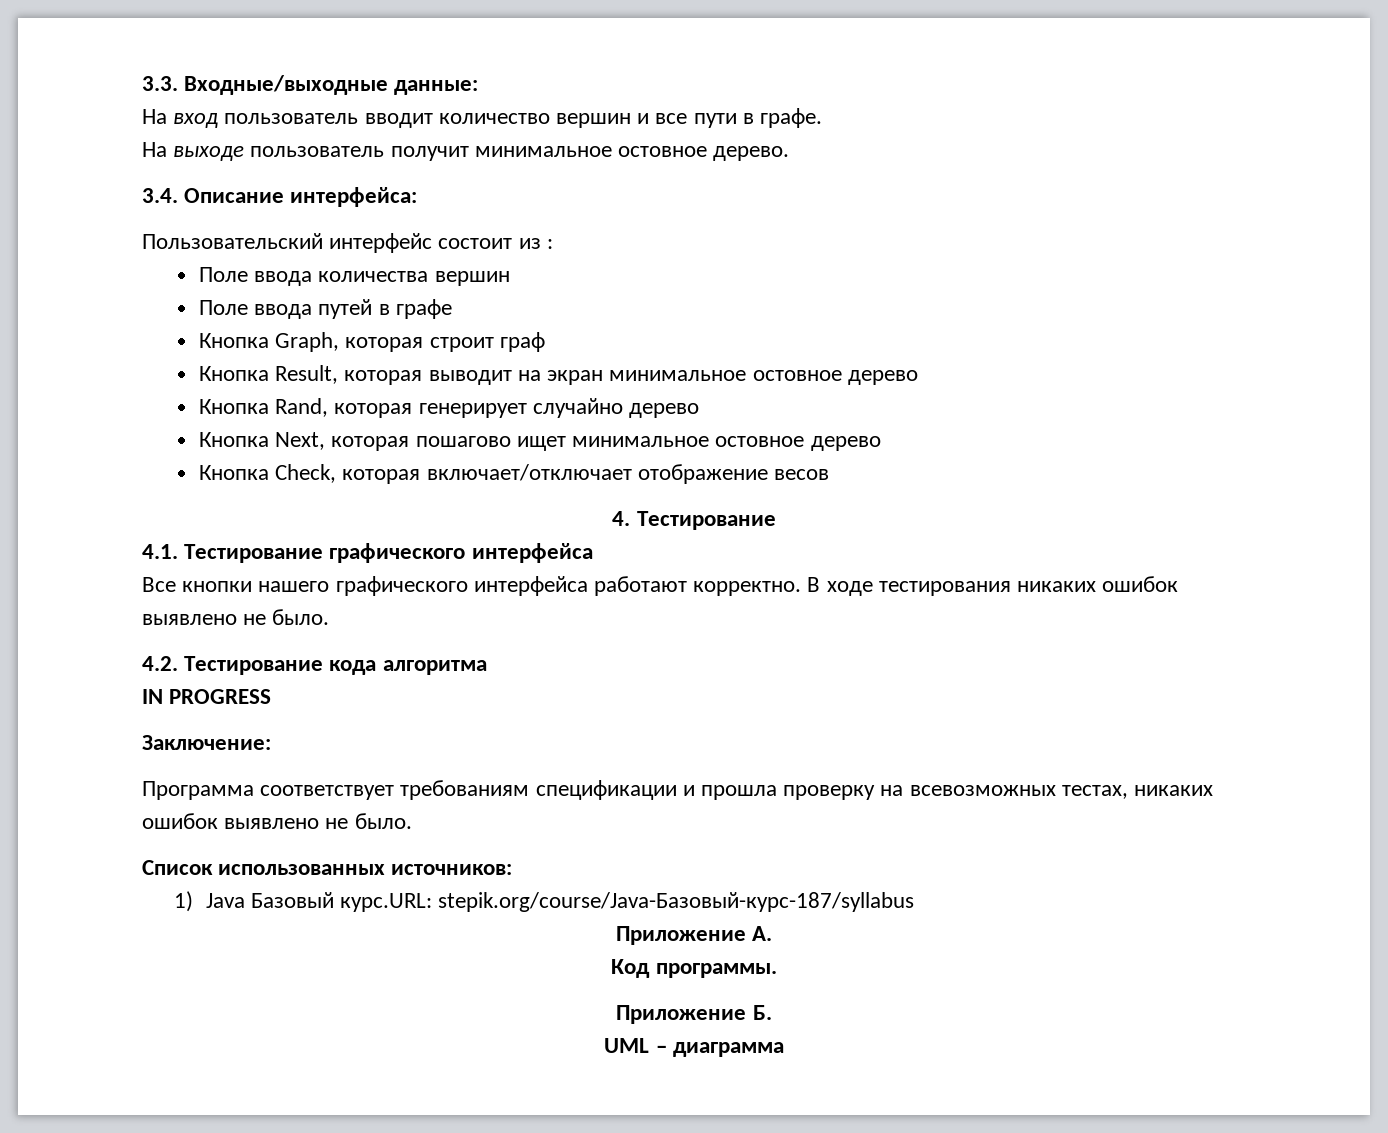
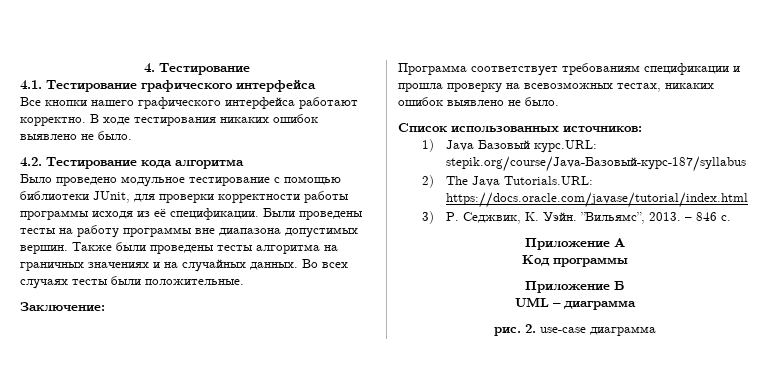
[142,75,479,95] [142,108,823,128] [142,142,790,161] [142,187,418,207] [142,233,553,253] [199,267,510,286] [199,299,452,319] [199,332,545,352] [199,365,918,385] [199,398,700,418] [199,432,881,451] [199,464,830,484] 3.3. Входные/выходные данные: // На вход пользователь вводит количество вершин и все пути в графе. // На выходе пользователь получит минимальное остовное дерево. // 3.4. Описание интерфейса: // Пользовательский интерфейс состоит из : // Поле ввода количества вершин // Поле ввода путей в графе // Кнопка Graph, которая строит граф // Кнопка Result, которая выводит на экран минимальное остовное дерево // Кнопка Rand, которая генерирует случайно дерево // Кнопка Next, которая пошагово ищет минимальное остовное дерево // Кнопка Check, которая включает/отключает отображение весов // -> (143, 68) none
[142,689,272,704] IN PROGRESS -> [20,174,341,187] [20,191,349,203] [20,208,363,220] [20,225,358,238] [20,242,338,254] [20,259,348,272] [20,276,244,289] Было проведено модульное тестирование с помощью библиотеки JUnit, для проверки корректности работы программы исходя из её спецификации. Были проведены тесты на работу программы вне диапазона допустимых вершин. Также были проведены тесты алгоритма на граничных значениях и на случайных данных. Во всех случаях тесты были положительные.
[615,926,773,945] // Приложение А. -> [421,175,593,188] [445,192,748,208] [421,211,731,224] [524,238,625,250] // 2) The Java Tutorials.URL: https://docs.oracle.com/javase/tutorial/index.html // 3) Р. Седжвик, К. Уэйн. ”Вильямс”, 2013. – 846 c. // Приложение А
[655,963,777,978] [616,1005,772,1024] программы. // Приложение Б. -> [552,257,628,267] [524,281,625,293] программы // Приложение Б
(784, 1049) none -> [493,324,656,336] // рис. 2. use-case диаграмма

